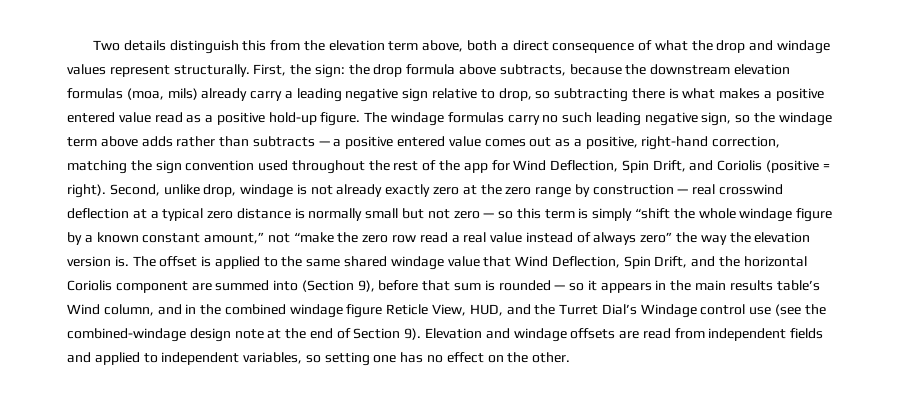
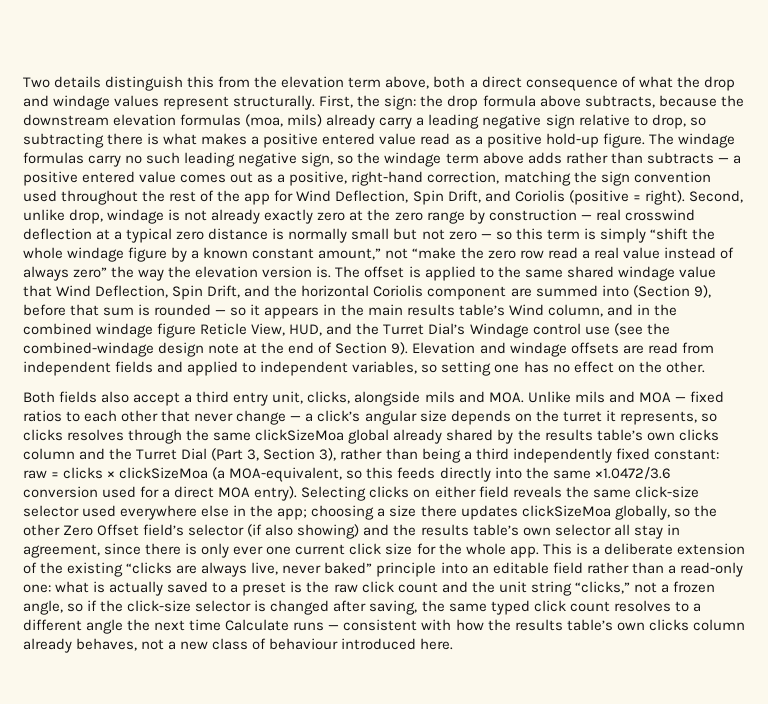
(571, 357) none -> [23,391,724,406] [23,410,717,425] [23,429,719,444] [23,448,719,463] [23,467,671,482] [23,486,699,501] [23,505,717,520] [23,524,680,539] [23,543,745,558] [23,562,743,577] [23,581,715,596] [23,600,701,615] [23,619,745,634] [23,638,454,653] // Both fields also accept a third entry unit, clicks, alongside mils and MOA. Unlike mils and MOA — fixed ratios to each other that never change — a click’s angular size depends on the turret it represents, so clicks resolves through the same clickSizeMoa global already shared by the results table’s own clicks column and the Turret Dial (Part 3, Section 3), rather than being a third independently fixed constant: raw = clicks × clickSizeMoa (a MOA-equivalent, so this feeds directly into the same ×1.0472/3.6 conversion used for a direct MOA entry). Selecting clicks on either field reveals the same click-size selector used everywhere else in the app; choosing a size there updates clickSizeMoa globally, so the other Zero Offset field’s selector (if also showing) and the results table’s own selector all stay in agreement, since there is only ever one current click size for the whole app. This is a deliberate extension of the existing “clicks are always live, never baked” principle into an editable field rather than a read-only one: what is actually saved to a preset is the raw click count and the unit string “clicks,” not a frozen angle, so if the click-size selector is changed after saving, the same typed click count resolves to a different angle the next time Calculate runs — consistent with how the results table’s own clicks column already behaves, not a new class of behaviour introduced here.

